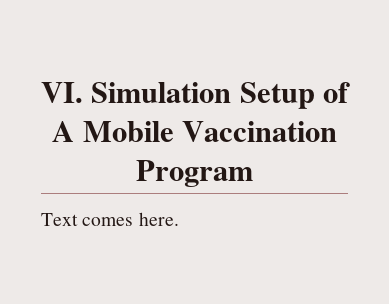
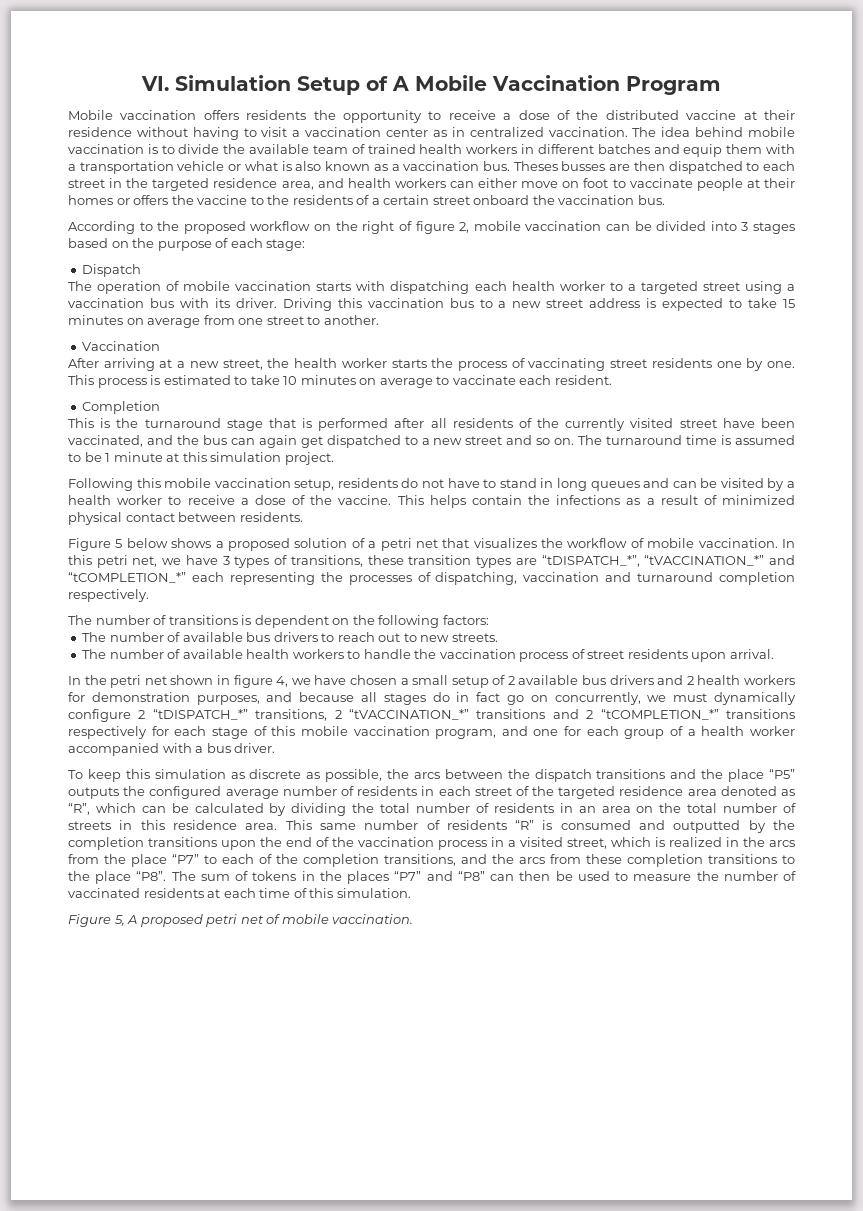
[41,212,179,226] Text comes here. -> [68,110,795,123] [68,127,796,140] [68,144,796,157] [68,161,795,174] [68,178,795,191] [68,195,665,205] [68,221,795,234] [68,238,306,251] [82,264,142,277] [68,281,795,294] [68,298,796,311] [68,315,379,328] [82,341,161,351] [68,358,795,371] [68,375,612,388] [82,401,161,414] [68,418,795,431] [68,435,795,448] [68,452,334,465] [68,478,795,491] [68,495,795,508] [68,512,303,525] [68,538,796,551] [68,555,796,568] [68,572,795,585] [68,589,149,602] [68,615,489,628] [82,632,498,642] [82,649,774,662] [68,675,795,688] [68,692,796,705] [68,709,795,722] [68,726,795,739] [68,743,276,756] [68,769,795,782] [68,786,795,799] [68,803,796,816] [68,820,795,833] [68,837,795,850] [68,854,795,867] [68,871,796,884] [68,888,411,898] [68,914,414,927] Mobile vaccination offers residents the opportunity to receive a dose of the distributed vaccine at their residence without having to visit a vaccination center as in centralized vaccination. The idea behind mobile vaccination is to divide the available team of trained health workers in different batches and equip them with a transportation vehicle or what is also known as a vaccination bus. Theses busses are then dispatched to each street in the targeted residence area, and health workers can either move on foot to vaccinate people at their homes or offers the vaccine to the residents of a certain street onboard the vaccination bus. // According to the proposed workflow on the right of figure 2, mobile vaccination can be divided into 3 stages based on the purpose of each stage: // Dispatch // The operation of mobile vaccination starts with dispatching each health worker to a targeted street using a vaccination bus with its driver. Driving this vaccination bus to a new street address is expected to take 15 minutes on average from one street to another. // Vaccination // After arriving at a new street, the health worker starts the process of vaccinating street residents one by one. This process is estimated to take 10 minutes on average to vaccinate each resident. // Completion // This is the turnaround stage that is performed after all residents of the currently visited street have been vaccinated, and the bus can again get dispatched to a new street and so on. The turnaround time is assumed to be 1 minute at this simulation project. // Following this mobile vaccination setup, residents do not have to stand in long queues and can be visited by a health worker to receive a dose of the vaccine. This helps contain the infections as a result of minimized physical contact between residents. // Figure 5 below shows a proposed solution of a petri net that visualizes the workflow of mobile vaccination. In this petri net, we have 3 types of transitions, these transition types are “tDISPATCH_*”, “tVACCINATION_*” and “tCOMPLETION_*” each representing the processes of dispatching, vaccination and turnaround completion respectively. // The number of transitions is dependent on the following factors: // The number of available bus drivers to reach out to new streets. // The number of available health workers to handle the vaccination process of street residents upon arrival. // In the petri net shown in figure 4, we have chosen a small setup of 2 available bus drivers and 2 health workers for demonstration purposes, and because all stages do in fact go on concurrently, we must dynamically configure 2 “tDISPATCH_*” transitions, 2 “tVACCINATION_*” transitions and 2 “tCOMPLETION_*” transitions respectively for each stage of this mobile vaccination program, and one for each group of a health worker accompanied with a bus driver. // To keep this simulation as discrete as possible, the arcs between the dispatch transitions and the place “P5” outputs the configured average number of residents in each street of the targeted residence area denoted as “R”, which can be calculated by dividing the total number of residents in an area on the total number of streets in this residence area. This same number of residents “R” is consumed and outputted by the completion transitions upon the end of the vaccination process in a visited street, which is realized in the arcs from the place “P7” to each of the completion transitions, and the arcs from these completion transitions to the place “P8”. The sum of tokens in the places “P7” and “P8” can then be used to measure the number of vaccinated residents at each time of this simulation. // Figure 5, A proposed petri net of mobile vaccination.

